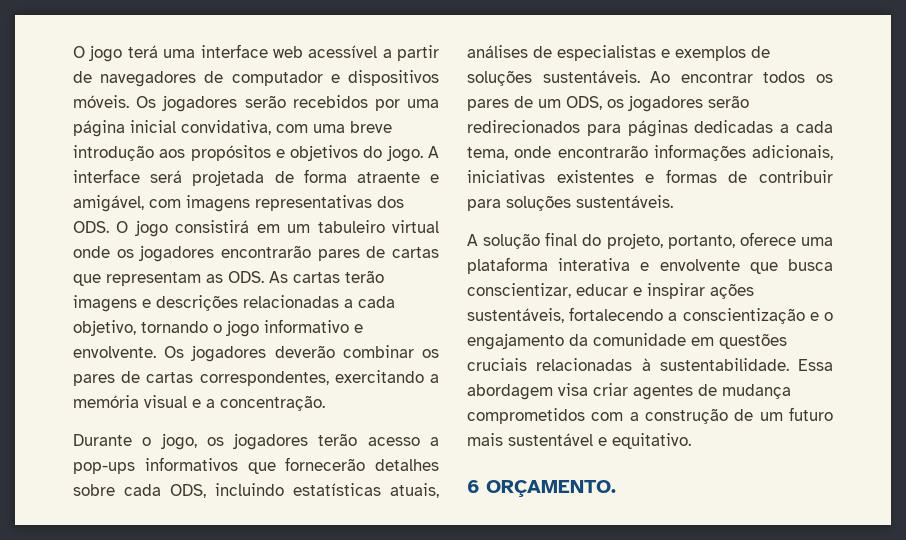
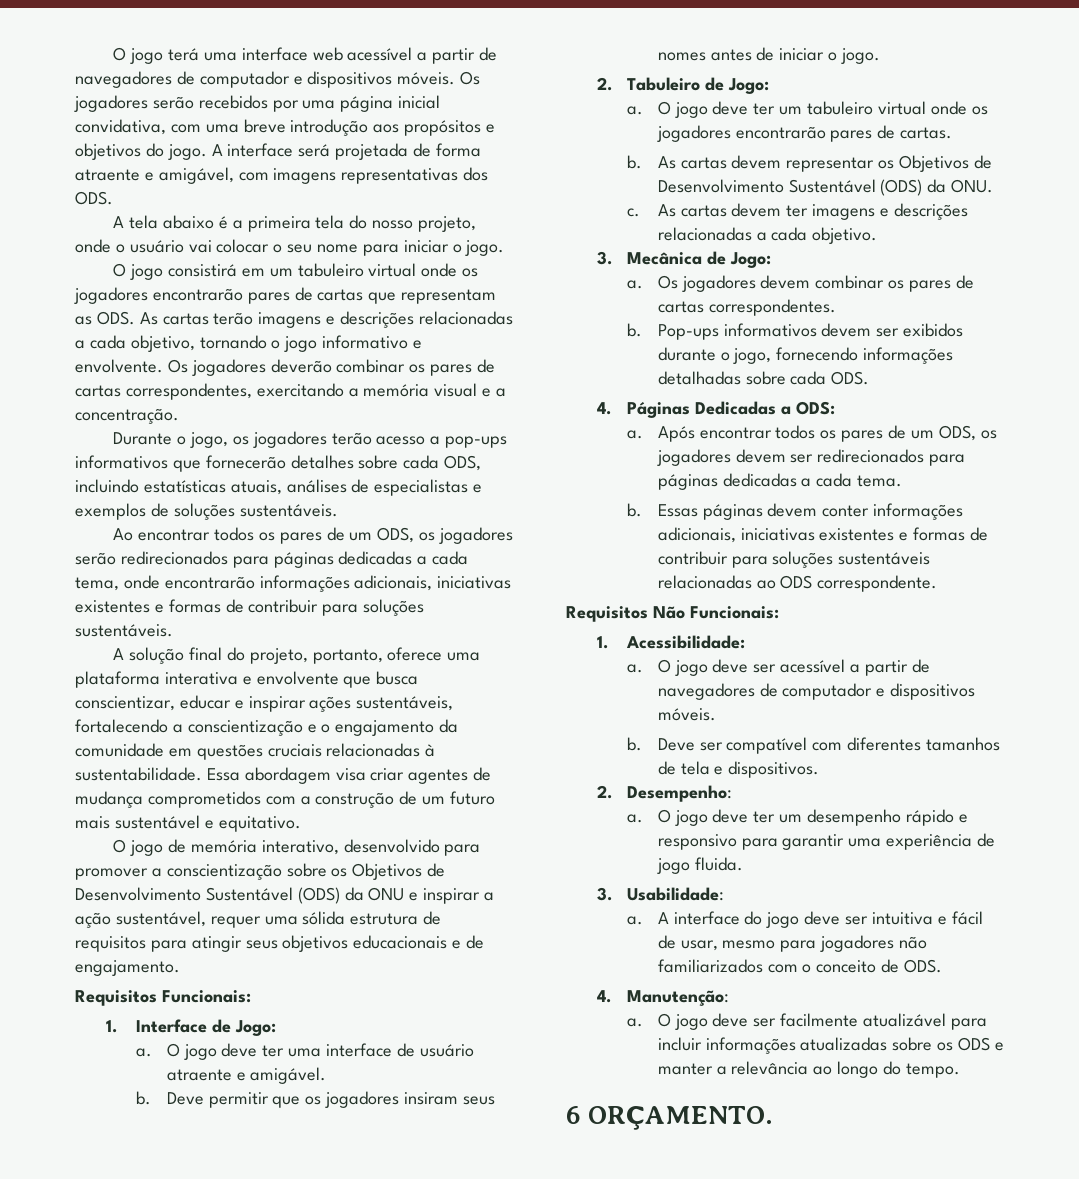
(109, 227) none -> [113,215,476,232] [75,239,505,256] // A tela abaixo é a primeira tela do nosso projeto, onde o usuário vai colocar o seu nome para iniciar o jogo. //
(640, 76) none -> (338, 510) //
(691, 441) none -> [113,839,481,856] [75,863,446,880] [75,887,495,904] [75,911,442,928] [75,935,485,952] [75,960,180,976] [75,990,251,1006] [105,1019,276,1036] [136,1043,474,1060] [166,1067,327,1084] [136,1091,495,1108] [657,47,880,64] [596,77,769,94] [627,101,988,118] [656,125,953,142] [627,155,992,172] [657,179,994,196] [627,203,968,220] [657,227,878,244] [596,251,771,268] [627,275,974,292] [657,299,836,316] [627,323,964,340] [657,347,954,364] [657,371,870,385] [596,401,835,418] [627,425,997,442] [656,449,966,466] [657,473,903,490] [627,503,964,520] [657,527,988,543] [657,551,931,568] [657,575,938,592] [566,606,779,622] [596,635,746,649] [627,659,930,676] [657,683,976,700] [657,708,716,721] [627,737,1000,754] [657,761,820,778] [596,785,733,802] [627,809,968,826] [657,833,995,850] [656,857,743,874] [596,887,725,901] [627,911,983,928] [657,935,927,952] [657,959,942,973] [596,990,730,1006] [627,1013,987,1030] [657,1037,1004,1054] [657,1061,960,1078] // O jogo de memória interativo, desenvolvido para promover a conscientização sobre os Objetivos de Desenvolvimento Sustentável (ODS) da ONU e inspirar a ação sustentável, requer uma sólida estrutura de requisitos para atingir seus objetivos educacionais e de engajamento. // Requisitos Funcionais: // 1. Interface de Jogo: // a. O jogo deve ter uma interface de usuário atraente e amigável. // b. Deve permitir que os jogadores insiram seus nomes antes de iniciar o jogo. // 2. Tabuleiro de Jogo: // a. O jogo deve ter um tabuleiro virtual onde os jogadores encontrarão pares de cartas. // b. As cartas devem representar os Objetivos de Desenvolvimento Sustentável (ODS) da ONU. // c. As cartas devem ter imagens e descrições relacionadas a cada objetivo. // 3. Mecânica de Jogo: // a. Os jogadores devem combinar os pares de cartas correspondentes. // b. Pop-ups informativos devem ser exibidos durante o jogo, fornecendo informações detalhadas sobre cada ODS. // 4. Páginas Dedicadas a ODS: // a. Após encontrar todos os pares de um ODS, os jogadores devem ser redirecionados para páginas dedicadas a cada tema. // b. Essas páginas devem conter informações adicionais, iniciativas existentes e formas de contribuir para soluções sustentáveis relacionadas ao ODS correspondente. // Requisitos Não Funcionais: // 1. Acessibilidade: // a. O jogo deve ser acessível a partir de navegadores de computador e dispositivos móveis. // b. Deve ser compatível com diferentes tamanhos de tela e dispositivos. // 2. Desempenho: // a. O jogo deve ter um desempenho rápido e responsivo para garantir uma experiência de jogo fluida. // 3. Usabilidade: // a. A interface do jogo deve ser intuitiva e fácil de usar, mesmo para jogadores não familiarizados com o conceito de ODS. // 4. Manutenção: // a. O jogo deve ser facilmente atualizável para incluir informações atualizadas sobre os ODS e manter a relevância ao longo do tempo.

